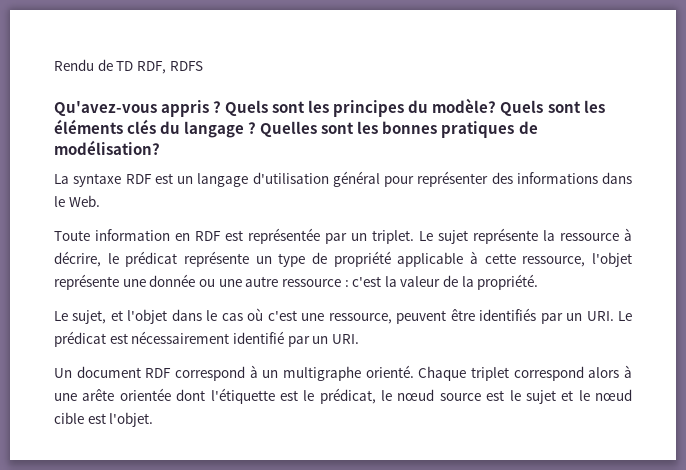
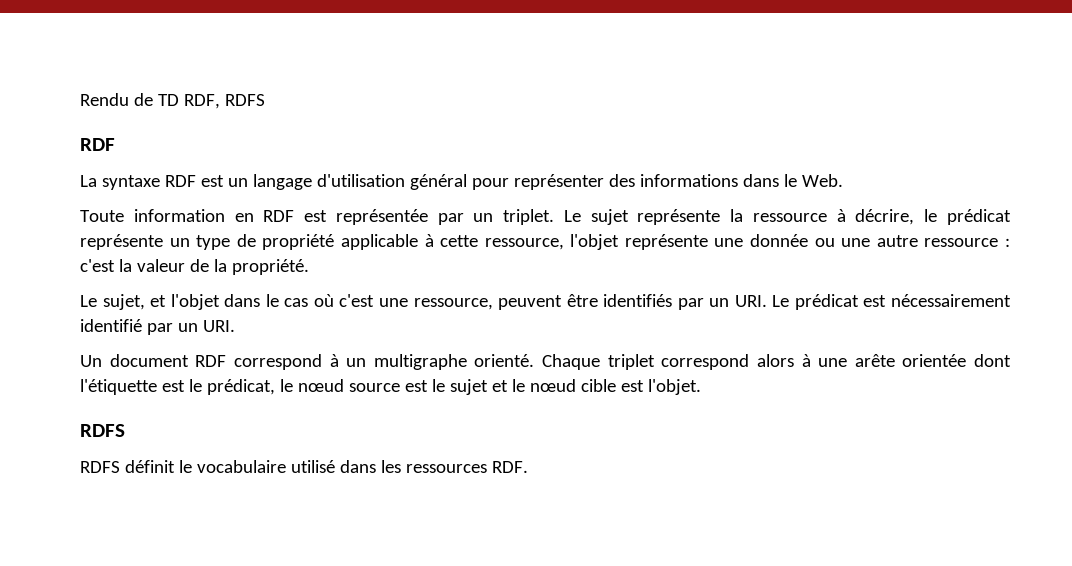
[54,98,605,117] [54,119,538,138] [54,140,160,155] Qu'avez-vous appris ? Quels sont les principes du modèle? Quels sont les éléments clés du langage ? Quelles sont les bonnes pratiques de modélisation? -> [80,138,115,151] RDF
(154, 419) none -> [80,424,125,437] [80,460,528,473] // RDFS // RDFS définit le vocabulaire utilisé dans les ressources RDF.

